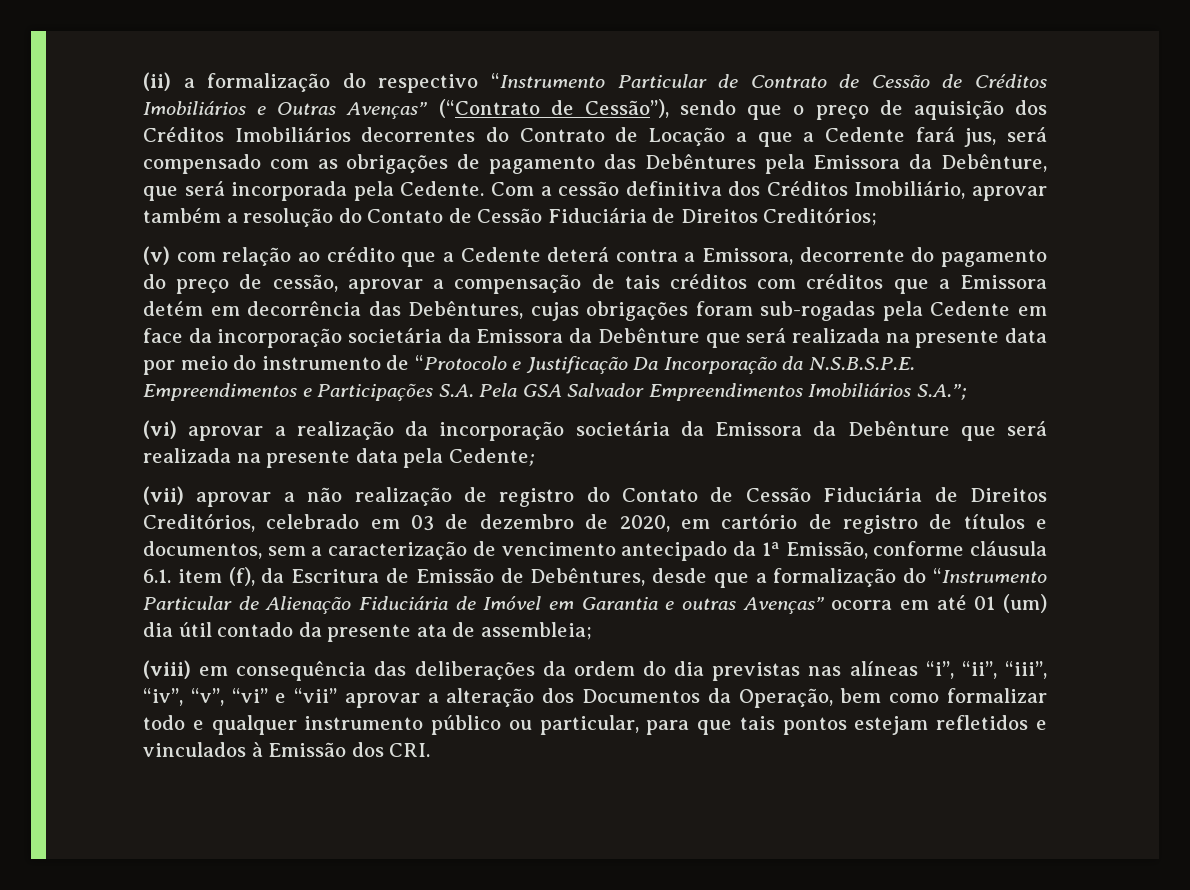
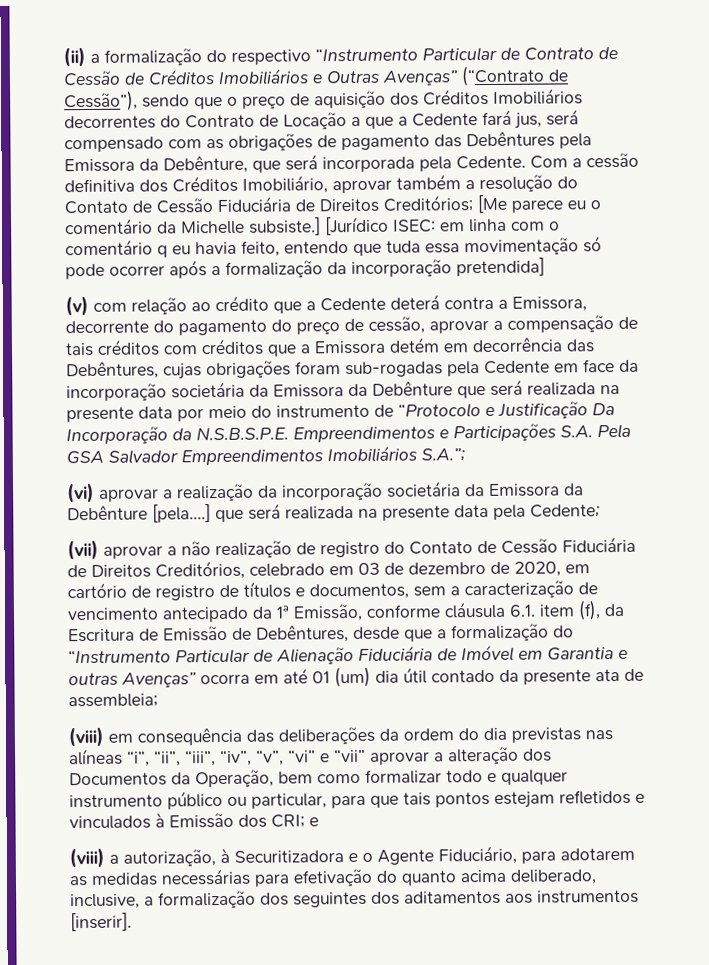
(878, 216) none -> [477,194,601,214] [65,216,560,236] [65,236,602,258] [65,257,545,280] [Me parece eu o comentário da Michelle subsiste.] [Jurídico ISEC: em linha com o comentário q eu havia feito, entendo que tuda essa movimentação só pode ocorrer após a formalização da incorporação pretendida]
(950, 428) none -> [152,504,211,523] [pela....]
[389,743,431,757] CRI. -> [271,814,319,828] [69,845,635,869] [69,868,597,887] [70,889,639,910] [70,912,132,932] CRI; e // (viii) a autorização, à Securitizadora e o Agente Fiduciário, para adotarem as medidas necessárias para efetivação do quanto acima deliberado, inclusive, a formalização dos seguintes dos aditamentos aos instrumentos [inserir].

